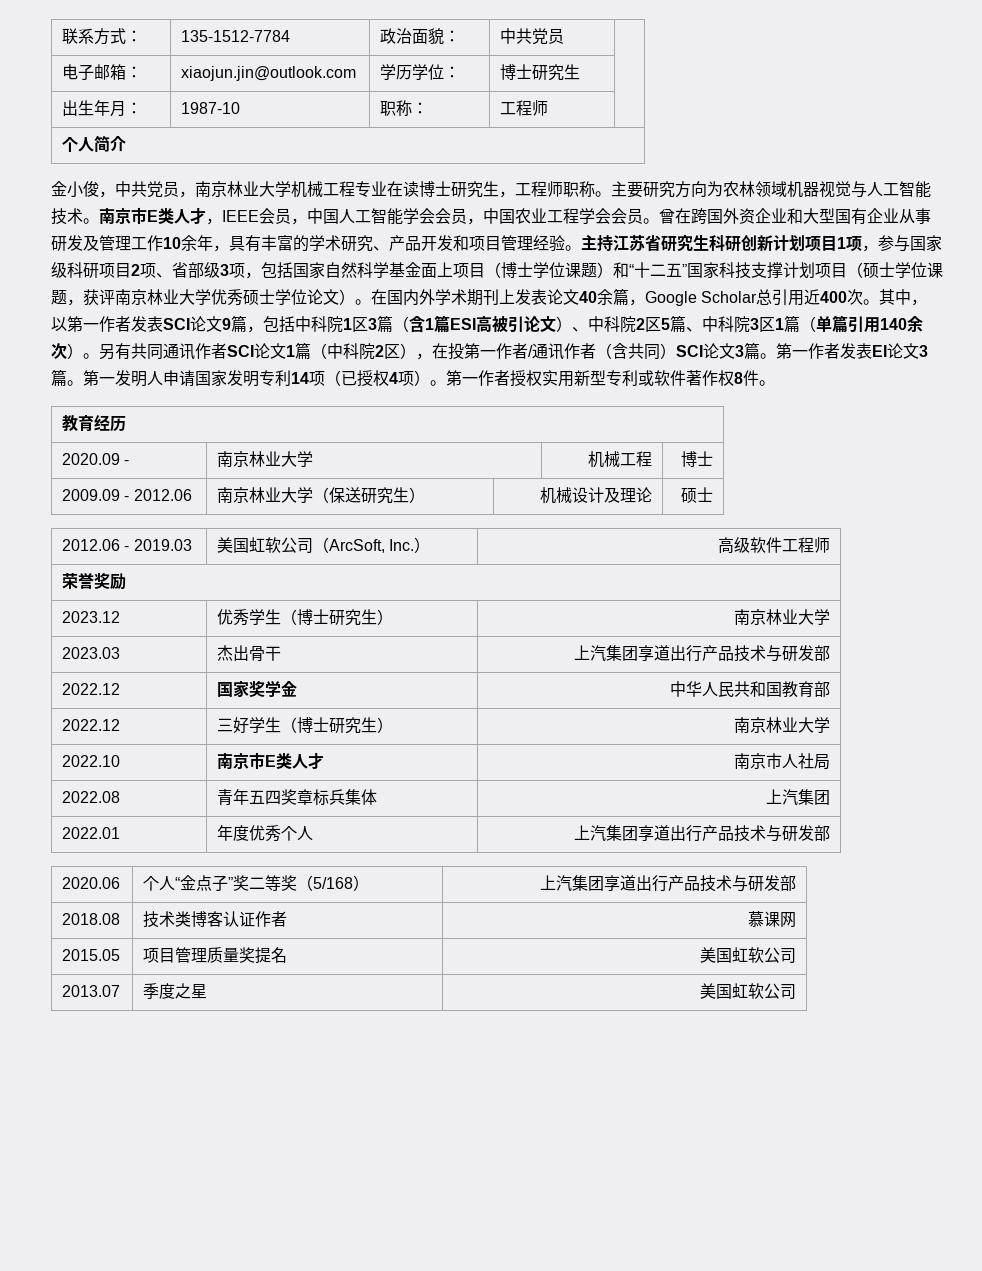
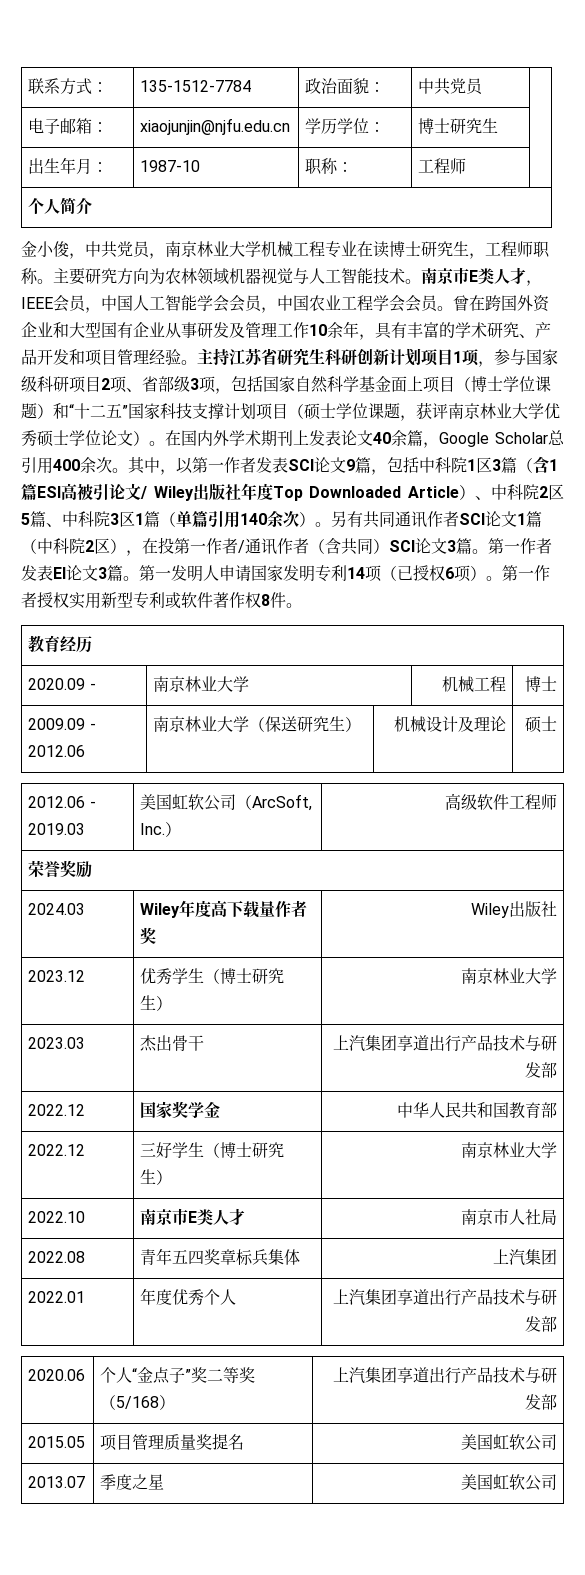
[181,66,357,81] xiaojun.jin@outlook.com -> [140,118,291,135] xiaojunjin@njfu.edu.cn
[804,289,848,305] 近400 -> [53,457,96,473] 400余
(556, 324) none -> [140,483,459,501] / Wiley出版社年度Top Downloaded Article
[389,372,398,384] 4 -> [445,567,454,579] 6
(127, 581) none -> [28,903,86,915] [140,900,308,918] [140,927,157,945] [470,901,557,918] // 2024.03 | Wiley年度高下载量作者奖 | Wiley出版社
[62,913,121,925] [143,911,288,928] [747,911,796,928] // 2018.08 | 技术类博客认证作者 | 慕课网 -> (557, 1402) none

